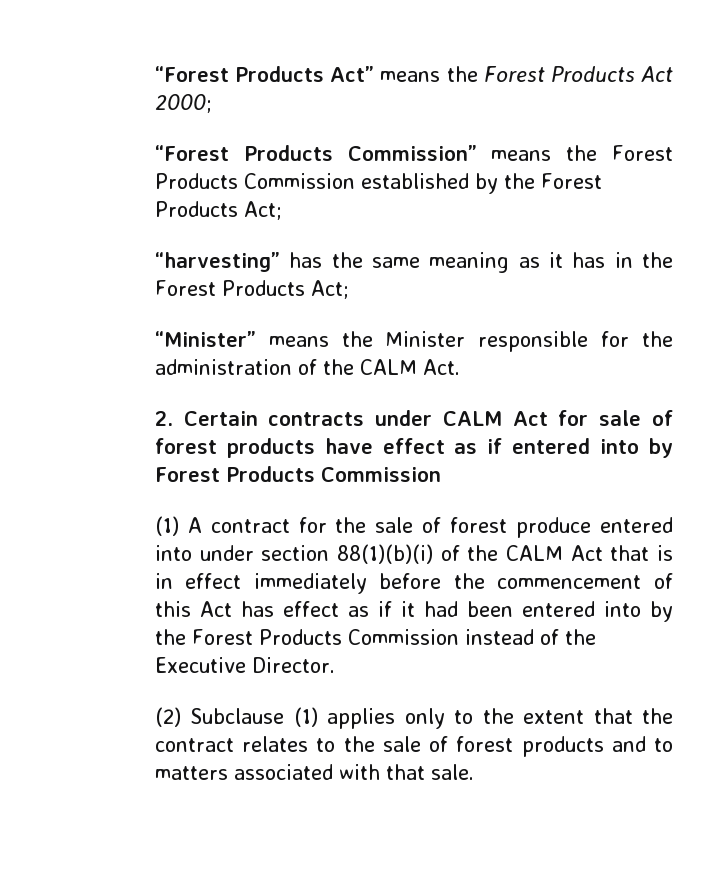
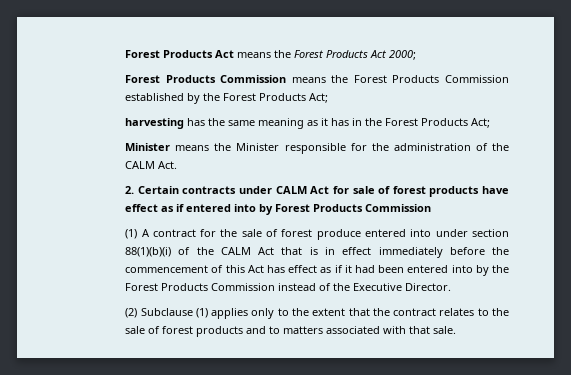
[154,66,375,82] “Forest Products Act” -> [125,50,235,58] Forest Products Act
[154,145,477,161] “Forest Products Commission” -> [125,75,287,83] Forest Products Commission
[154,252,280,272] “harvesting” -> [125,118,185,129] harvesting
[154,331,256,347] “Minister” -> [125,143,171,151] Minister

